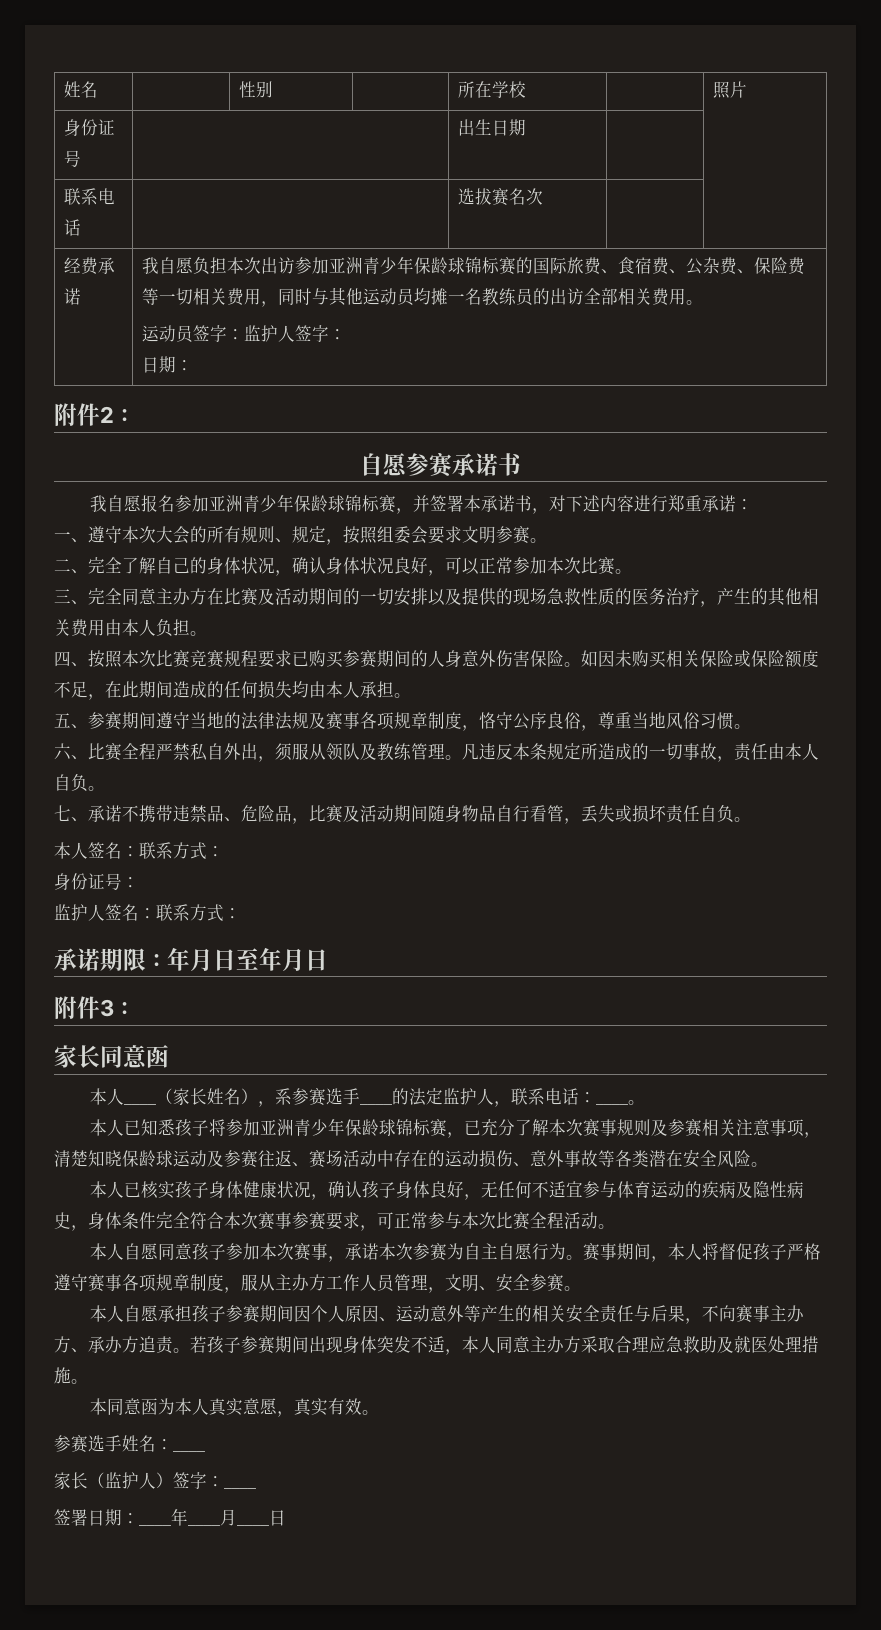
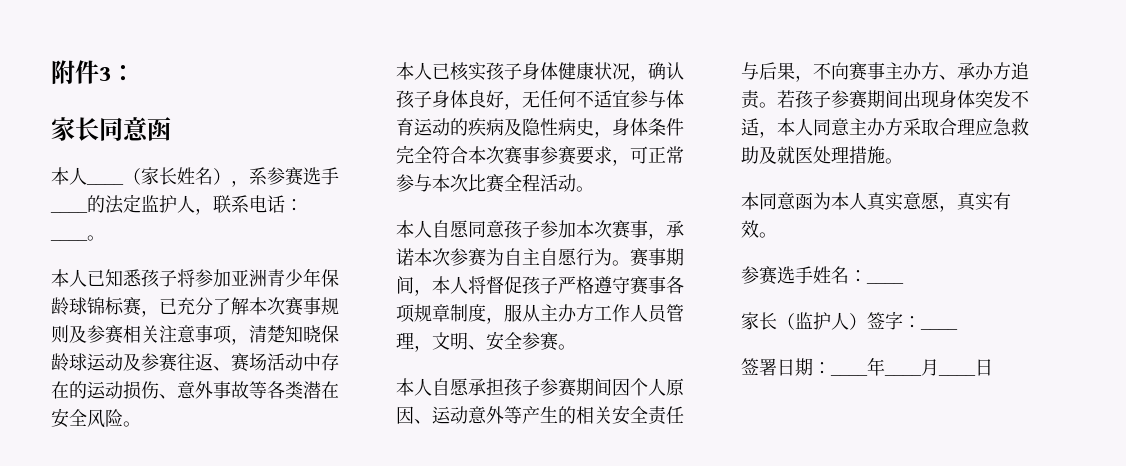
[63,81,98,98] [238,81,273,98] [457,81,526,98] [712,81,747,99] [63,119,115,136] [63,150,81,167] [457,119,526,136] [63,188,115,205] [63,219,81,236] [457,188,543,206] [63,257,115,275] [63,288,81,305] [141,256,805,275] [141,288,703,307] [141,325,346,343] [141,356,193,373] [54,403,135,427] [360,452,521,478] [89,494,753,514] [54,526,547,545] [54,557,632,576] [54,588,819,607] [54,619,207,637] [54,650,819,668] [54,681,411,700] [54,712,751,731] [54,743,819,762] [54,774,105,792] [54,805,751,824] [54,842,224,860] [54,873,139,890] [54,904,241,922] [54,947,328,972] 姓名 | | 性别 | | 所在学校 | | 照片 // 身份证号 | | 出生日期 | | // 联系电话 | | 选拔赛名次 | | // 经费承诺 | 我自愿负担本次出访参加亚洲青少年保龄球锦标赛的国际旅费、食宿费、公杂费、保险费等一切相关费用，同时与其他运动员均摊一名教练员的出访全部相关费用。 // 运动员签字：监护人签字： // 日期： // 附件2： // 自愿参赛承诺书 // 我自愿报名参加亚洲青少年保龄球锦标赛，并签署本承诺书，对下述内容进行郑重承诺： // 一、遵守本次大会的所有规则、规定，按照组委会要求文明参赛。 // 二、完全了解自己的身体状况，确认身体状况良好，可以正常参加本次比赛。 // 三、完全同意主办方在比赛及活动期间的一切安排以及提供的现场急救性质的医务治疗，产生的其他相关费用由本人负担。 // 四、按照本次比赛竞赛规程要求已购买参赛期间的人身意外伤害保险。如因未购买相关保险或保险额度不足，在此期间造成的任何损失均由本人承担。 // 五、参赛期间遵守当地的法律法规及赛事各项规章制度，恪守公序良俗，尊重当地风俗习惯。 // 六、比赛全程严禁私自外出，须服从领队及教练管理。凡违反本条规定所造成的一切事故，责任由本人自负。 // 七、承诺不携带违禁品、危险品，比赛及活动期间随身物品自行看管，丢失或损坏责任自负。 // 本人签名：联系方式： // 身份证号： // 监护人签名：联系方式： // 承诺期限：年月日至年月日 // -> (51, 72) none

